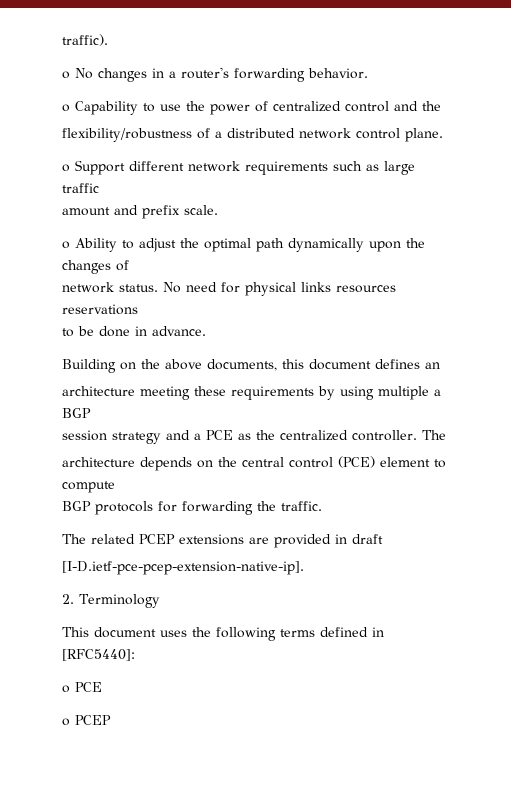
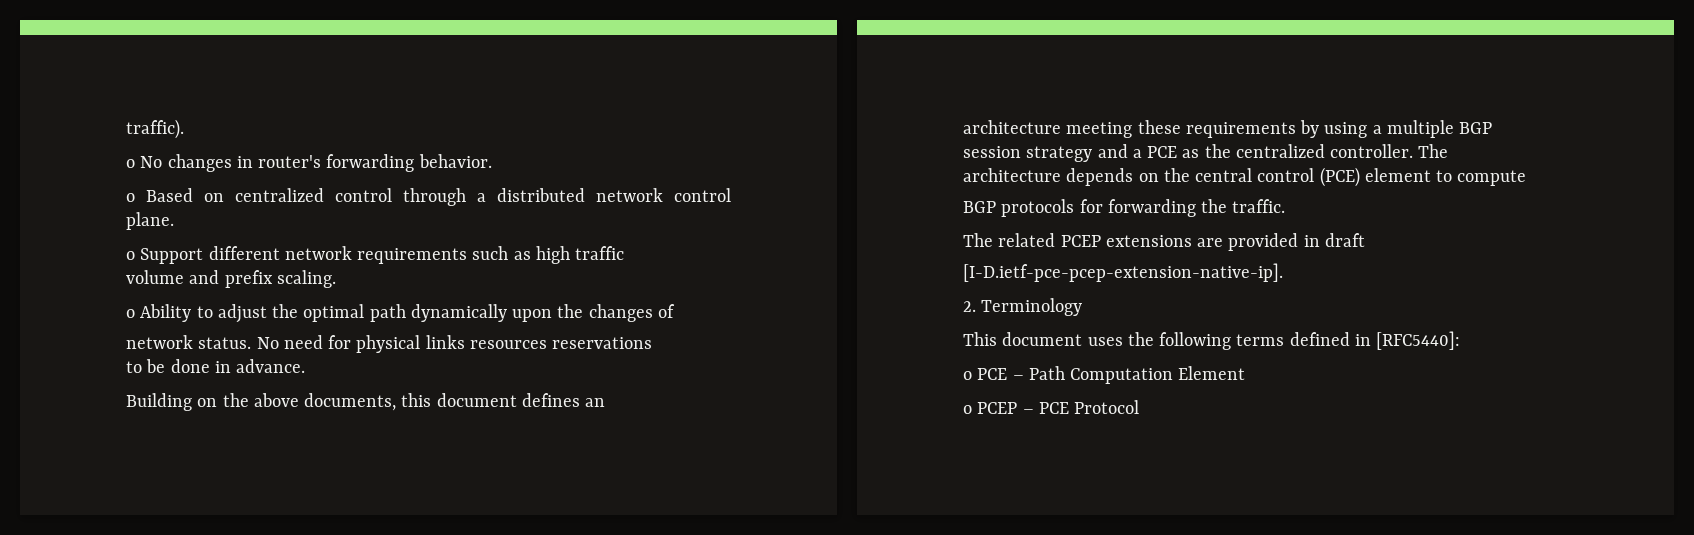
[169,71,176,78] a -> (253, 162) none
[75,101,441,115] [62,128,210,142] Capability to use the power of centralized control and the // flexibility/robustness of -> [146,188,466,206] Based on centralized control through
[384,161,415,175] large -> [535,246,570,264] high
[62,207,110,216] amount -> [126,270,184,284] volume
[184,205,218,215] scale. -> [276,270,336,288] scaling.
[378,386,441,400] multiple a -> [1372,120,1454,138] a multiple
(102, 687) none -> [1012,366,1246,384] – Path Computation Element
(111, 720) none -> [1022,400,1140,414] – PCE Protocol

